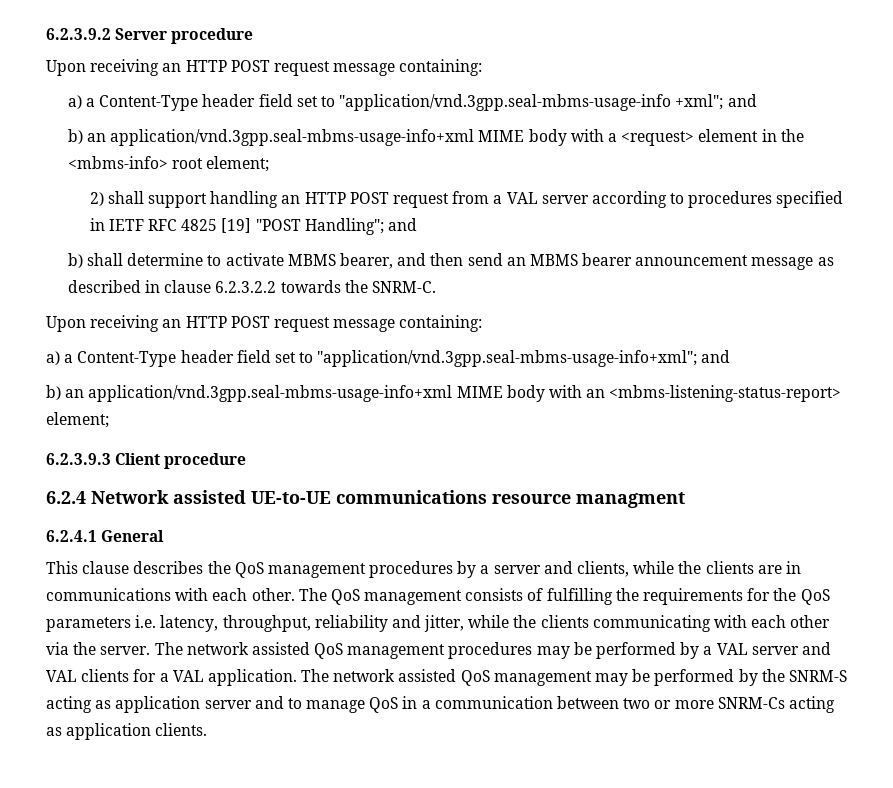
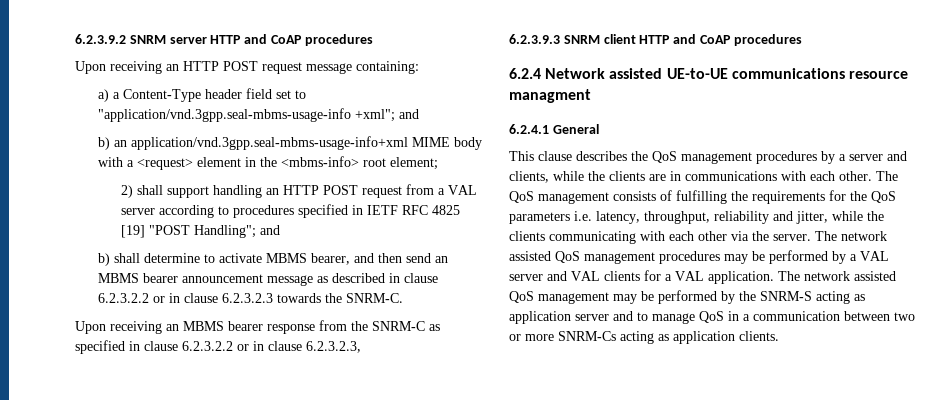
[115,28,254,44] Server procedure -> [129,34,373,46] SNRM server HTTP and CoAP procedures
(277, 287) none -> [152,293,273,303] or in clause 6.2.3.2.3
[185,315,483,332] [46,350,731,367] [46,385,842,402] [46,412,109,428] [46,453,247,469] HTTP POST request message containing: // a) a Content-Type header field set to "application/vnd.3gpp.seal-mbms-usage-info+xml"; and // b) an application/vnd.3gpp.seal-mbms-usage-info+xml MIME body with an <mbms-listening-status-report> element; // 6.2.3.9.3 Client procedure -> [183,320,440,334] [75,340,361,354] [509,34,802,46] MBMS bearer response from the SNRM-C as specified in clause 6.2.3.2.2 or in clause 6.2.3.2.3, // 6.2.3.9.3 SNRM client HTTP and CoAP procedures

